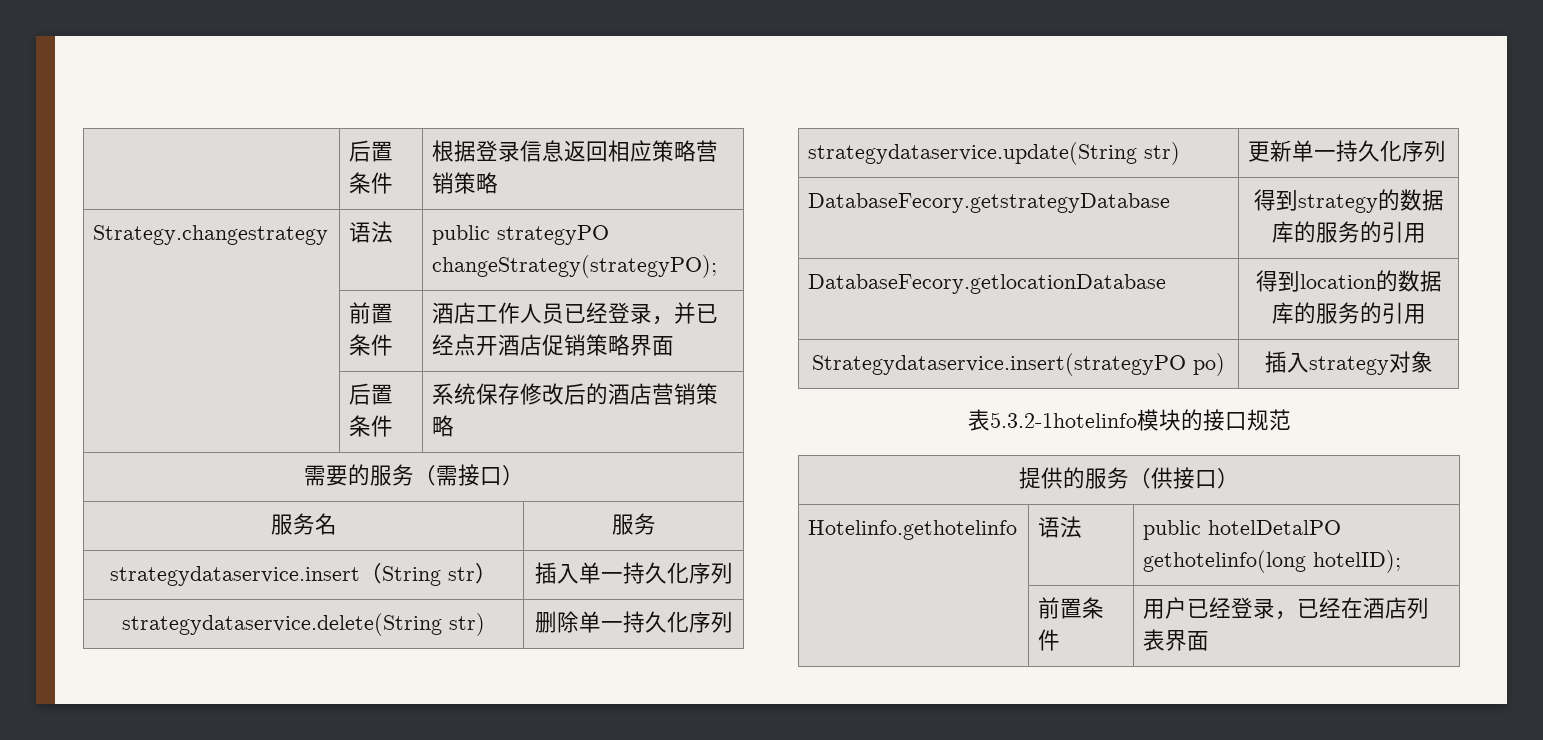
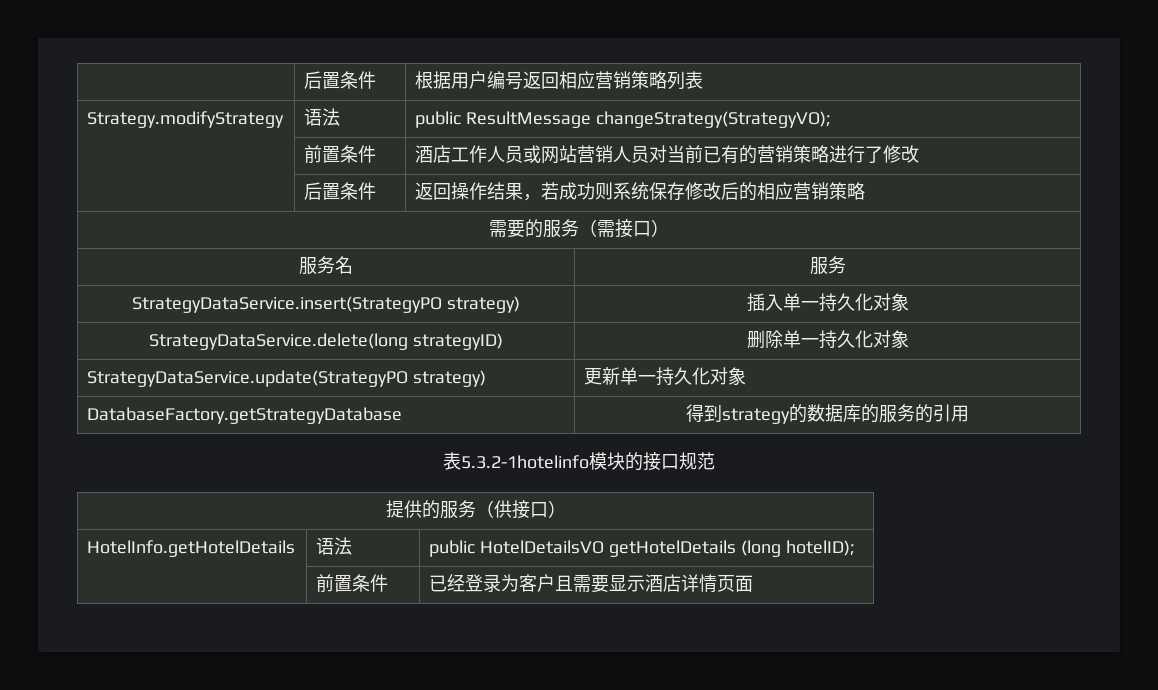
[476,140,565,162] 登录信息 -> [451,71,524,90] 用户编号
[652,140,719,162] [432,172,499,194] [93,225,329,245] [349,221,394,243] [432,225,610,245] [432,255,718,278] 策略营销策略 // Strategy.changestrategy | 语法 | public strategyPO changeStrategy(strategyPO); -> [595,71,704,90] [87,111,285,128] [304,108,341,126] [415,111,832,128] 营销策略列表 // Strategy.modifyStrategy | 语法 | public ResultMessage changeStrategy(StrategyVO);
[564,302,719,325] [432,334,675,356] [349,383,394,405] [349,415,394,437] 已经登录，并已经点开酒店促销策略界面 // | 后置条件 | -> [523,145,920,164] [304,182,377,200] [415,182,614,201] 或网站营销人员对当前已有的营销策略进行了修改 // | 后置条件 | 返回操作结果，若成功则
[608,383,653,405] 酒店 -> [757,182,794,200] 相应
[110,563,497,586] strategydataservice.insert（String str） -> [132,296,520,313] StrategyDataService.insert(StrategyPO strategy)
[688,562,733,584] [122,613,485,636] 序列 // strategydataservice.delete(String str) -> [872,293,909,311] [149,333,503,350] 对象 // StrategyDataService.delete(long strategyID)
[688,611,733,633] [808,142,1181,165] 序列 // strategydataservice.update(String str) -> [872,330,909,348] [87,370,487,387] 对象 // StrategyDataService.update(StrategyPO strategy)
[1402,140,1447,162] [808,193,1171,213] 序列 // DatabaseFecory.getstrategyDatabase -> [710,367,747,385] [87,407,403,424] 对象 // DatabaseFactory.getStrategyDatabase
[808,274,1167,294] [1255,270,1442,292] [1271,302,1426,324] [812,353,1225,376] [1264,351,1433,375] // DatabaseFecory.getlocationDatabase | 得到location的数据库的服务的引用 // Strategydataservice.insert(strategyPO po) | 插入strategy对象 -> (969, 413) none
[808,520,1018,540] [1038,516,1083,538] [1143,520,1342,540] [1143,550,1307,573] Hotelinfo.gethotelinfo | 语法 | public hotelDetalPO gethotelinfo(long -> [87,540,296,557] [316,537,353,555] [429,540,782,557] HotelInfo.getHotelDetails | 语法 | public HotelDetailsVO getHotelDetails (long
[1143,597,1430,620] [1143,629,1188,651] 用户已经登录，已经在酒店列表界 -> [429,574,736,593] 已经登录为客户且需要显示酒店详情页

